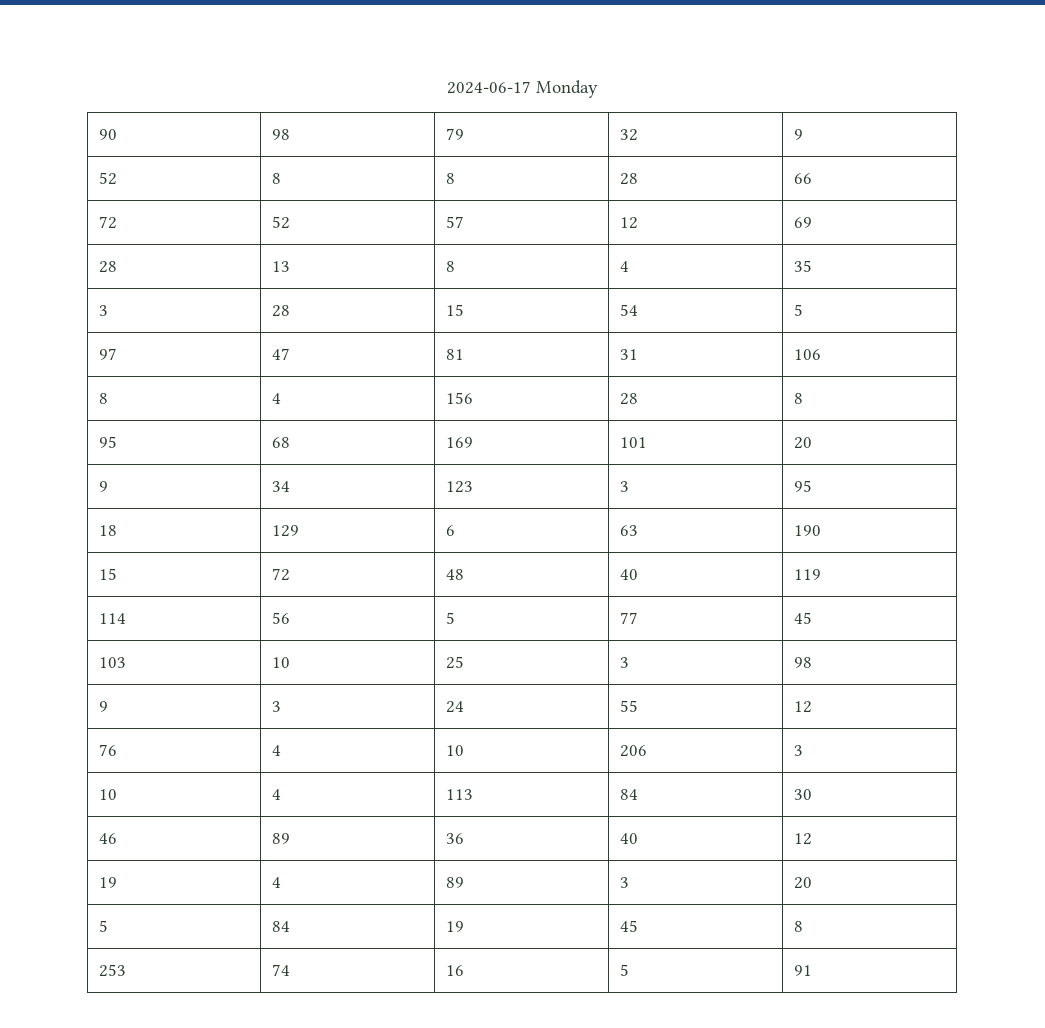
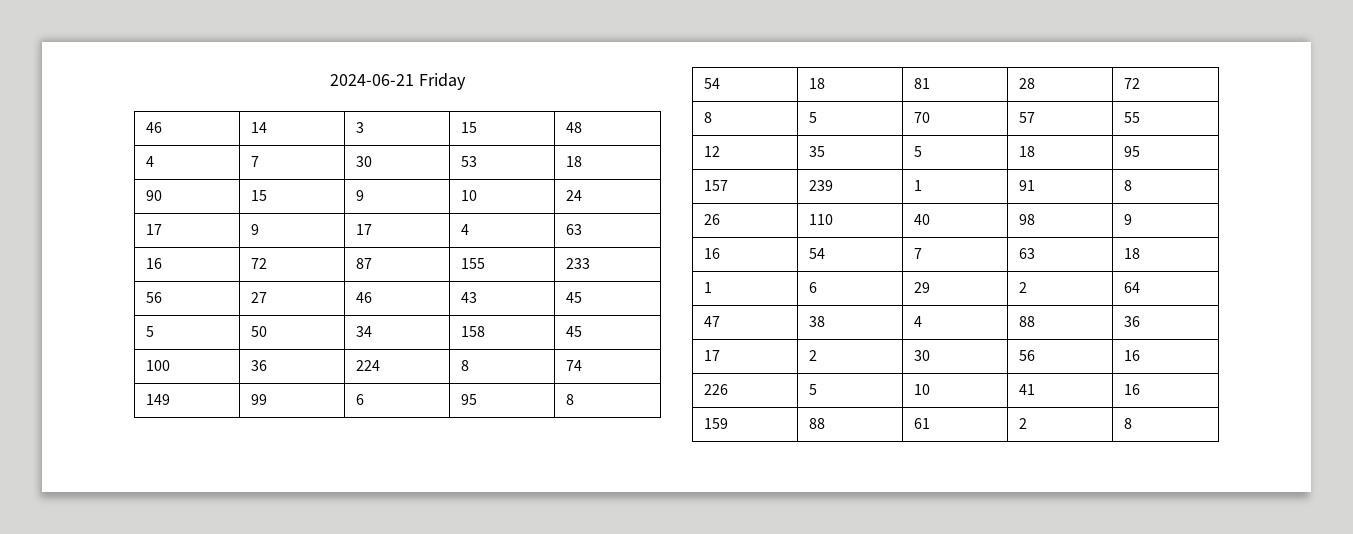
[447,80,598,98] [99,129,118,140] [272,129,291,140] [446,128,465,140] [620,129,639,141] 2024-06-17 Monday // 90 | 98 | 79 | 32 -> [330,73,466,90] [146,122,163,133] [251,122,268,133] [356,122,365,133] [461,122,478,133] [566,122,583,133] [146,156,155,167] [251,156,260,167] [356,156,373,167] [461,156,478,167] [566,156,583,167] [146,190,163,201] [251,190,268,201] [356,190,365,201] [461,190,478,201] [566,190,583,201] [146,224,163,235] [251,224,260,235] [356,224,373,235] [461,224,470,235] [566,224,583,235] [146,258,163,269] [251,258,268,269] [356,258,373,269] [461,258,486,269] [566,258,591,269] [146,292,163,303] [251,292,268,303] [356,292,373,303] [461,292,478,303] [566,292,583,303] [146,326,155,337] [251,326,268,337] [356,326,373,337] [461,326,486,337] [566,326,583,337] [146,360,171,371] [251,360,268,371] [356,360,381,371] [461,360,470,371] [566,360,583,371] [146,394,171,405] [251,394,268,405] [356,394,365,405] [461,394,478,405] [566,394,575,405] [704,78,721,89] [809,78,826,89] [914,78,931,89] [1019,78,1036,89] [1124,78,1141,89] [704,112,713,123] [809,112,818,123] [914,112,931,123] [1019,112,1036,123] [1124,112,1141,123] [704,146,721,157] [809,146,826,157] [914,146,923,157] [1019,146,1036,157] [1124,146,1141,157] [704,180,729,191] [809,180,834,191] [914,180,923,191] [1019,180,1036,191] [1124,180,1133,191] [704,214,721,225] [809,214,834,225] [914,214,931,225] [1019,214,1036,225] 2024-06-21 Friday // 46 | 14 | 3 | 15 | 48 // 4 | 7 | 30 | 53 | 18 // 90 | 15 | 9 | 10 | 24 // 17 | 9 | 17 | 4 | 63 // 16 | 72 | 87 | 155 | 233 // 56 | 27 | 46 | 43 | 45 // 5 | 50 | 34 | 158 | 45 // 100 | 36 | 224 | 8 | 74 // 149 | 99 | 6 | 95 | 8 // 54 | 18 | 81 | 28 | 72 // 8 | 5 | 70 | 57 | 55 // 12 | 35 | 5 | 18 | 95 // 157 | 239 | 1 | 91 | 8 // 26 | 110 | 40 | 98
[99,172,118,185] [272,173,282,184] [446,173,456,184] [620,173,639,185] [794,173,813,184] [99,216,118,229] [272,216,291,229] [446,216,465,228] [620,217,639,229] [794,217,813,228] [99,261,118,273] [272,261,291,272] [446,261,456,272] [620,261,630,272] [794,260,813,272] [99,305,109,316] [272,305,291,317] [446,304,465,316] [620,304,639,316] [794,304,804,316] [99,348,118,360] [272,348,291,360] [446,349,465,360] [620,349,639,360] [794,349,822,360] [99,393,109,404] [272,393,282,404] [446,392,474,404] [620,393,639,405] [794,393,804,404] [99,436,118,448] [272,437,291,448] [446,437,474,448] [620,437,648,448] [794,437,813,449] [99,481,109,492] [272,481,291,492] [446,481,474,493] [620,481,630,492] [794,480,813,492] [99,525,118,536] [272,525,300,537] [446,525,456,536] [620,525,639,536] [794,525,822,536] [99,568,118,580] [272,568,291,581] [446,569,465,580] [620,569,639,580] [794,569,822,580] [99,613,127,624] [272,612,291,624] [446,612,456,624] [620,612,639,624] [794,612,813,624] [99,657,127,668] [272,657,291,668] [446,656,465,669] [620,657,630,668] [794,657,813,668] [99,701,109,712] [272,701,282,712] [446,701,465,713] [620,700,639,712] [794,701,813,713] [99,744,118,756] [272,745,282,756] [446,745,465,756] [620,745,648,757] [794,745,804,756] [99,789,118,800] [272,789,282,800] [446,789,474,800] [620,789,639,800] [794,789,813,800] [99,833,118,844] [272,833,291,844] [446,833,465,844] [620,833,639,844] [794,833,813,845] [99,877,118,888] [272,877,282,888] [446,877,465,888] [620,877,630,888] [794,877,813,889] [99,920,109,932] [272,921,291,932] [446,921,465,932] [620,920,639,932] [794,921,804,932] [99,964,127,977] [272,964,291,976] [446,965,465,976] [620,964,630,976] [794,965,813,976] 52 | 8 | 8 | 28 | 66 // 72 | 52 | 57 | 12 | 69 // 28 | 13 | 8 | 4 | 35 // 3 | 28 | 15 | 54 | 5 // 97 | 47 | 81 | 31 | 106 // 8 | 4 | 156 | 28 | 8 // 95 | 68 | 169 | 101 | 20 // 9 | 34 | 123 | 3 | 95 // 18 | 129 | 6 | 63 | 190 // 15 | 72 | 48 | 40 | 119 // 114 | 56 | 5 | 77 | 45 // 103 | 10 | 25 | 3 | 98 // 9 | 3 | 24 | 55 | 12 // 76 | 4 | 10 | 206 | 3 // 10 | 4 | 113 | 84 | 30 // 46 | 89 | 36 | 40 | 12 // 19 | 4 | 89 | 3 | 20 // 5 | 84 | 19 | 45 | 8 // 253 | 74 | 16 | 5 | 91 -> [704,248,721,259] [809,248,826,259] [914,248,923,259] [1019,248,1036,259] [1124,248,1141,259] [704,282,713,293] [809,282,818,293] [914,282,931,293] [1019,282,1028,293] [1124,282,1141,293] [704,316,721,327] [809,316,826,327] [914,316,923,327] [1019,316,1036,327] [1124,316,1141,327] [704,350,721,361] [809,350,818,361] [914,350,931,361] [1019,350,1036,361] [1124,350,1141,361] [704,384,729,395] [809,384,818,395] [914,384,931,395] [1019,384,1036,395] [1124,384,1141,395] [704,418,729,429] [809,418,826,429] [914,418,931,429] [1019,418,1028,429] [1124,418,1133,429] 16 | 54 | 7 | 63 | 18 // 1 | 6 | 29 | 2 | 64 // 47 | 38 | 4 | 88 | 36 // 17 | 2 | 30 | 56 | 16 // 226 | 5 | 10 | 41 | 16 // 159 | 88 | 61 | 2 | 8

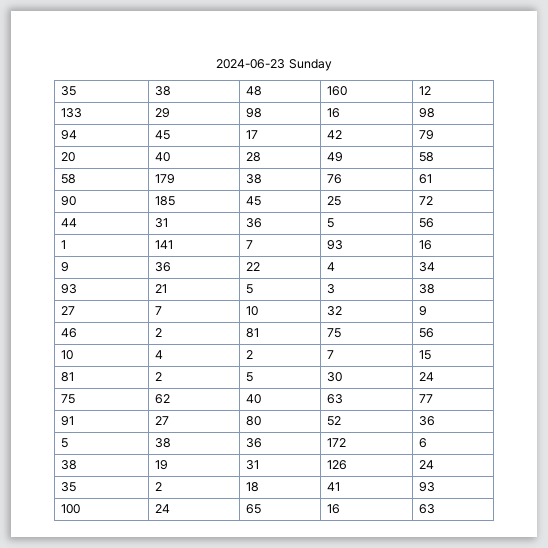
[330,73,466,90] [146,122,163,133] [251,122,268,133] [356,122,365,133] [461,122,478,133] [566,122,583,133] [146,156,155,167] [251,156,260,167] [356,156,373,167] [461,156,478,167] [566,156,583,167] [146,190,163,201] [251,190,268,201] [356,190,365,201] [461,190,478,201] [566,190,583,201] [146,224,163,235] [251,224,260,235] [356,224,373,235] [461,224,470,235] [566,224,583,235] [146,258,163,269] [251,258,268,269] [356,258,373,269] [461,258,486,269] [566,258,591,269] [146,292,163,303] [251,292,268,303] [356,292,373,303] [461,292,478,303] [566,292,583,303] [146,326,155,337] [251,326,268,337] [356,326,373,337] [461,326,486,337] [566,326,583,337] [146,360,171,371] [251,360,268,371] [356,360,381,371] [461,360,470,371] [566,360,583,371] [146,394,171,405] [251,394,268,405] [356,394,365,405] [461,394,478,405] [566,394,575,405] [704,78,721,89] [809,78,826,89] [914,78,931,89] [1019,78,1036,89] [1124,78,1141,89] [704,112,713,123] [809,112,818,123] [914,112,931,123] [1019,112,1036,123] [1124,112,1141,123] [704,146,721,157] [809,146,826,157] [914,146,923,157] [1019,146,1036,157] [1124,146,1141,157] [704,180,729,191] [809,180,834,191] [914,180,923,191] [1019,180,1036,191] [1124,180,1133,191] [704,214,721,225] [809,214,834,225] [914,214,931,225] [1019,214,1036,225] [1124,214,1133,225] [704,248,721,259] [809,248,826,259] [914,248,923,259] [1019,248,1036,259] [1124,248,1141,259] [704,282,713,293] [809,282,818,293] [914,282,931,293] [1019,282,1028,293] [1124,282,1141,293] [704,316,721,327] [809,316,826,327] [914,316,923,327] [1019,316,1036,327] [1124,316,1141,327] [704,350,721,361] [809,350,818,361] [914,350,931,361] [1019,350,1036,361] [1124,350,1141,361] [704,384,729,395] [809,384,818,395] [914,384,931,395] [1019,384,1036,395] [1124,384,1141,395] [704,418,729,429] [809,418,826,429] [914,418,931,429] [1019,418,1028,429] [1124,418,1133,429] 2024-06-21 Friday // 46 | 14 | 3 | 15 | 48 // 4 | 7 | 30 | 53 | 18 // 90 | 15 | 9 | 10 | 24 // 17 | 9 | 17 | 4 | 63 // 16 | 72 | 87 | 155 | 233 // 56 | 27 | 46 | 43 | 45 // 5 | 50 | 34 | 158 | 45 // 100 | 36 | 224 | 8 | 74 // 149 | 99 | 6 | 95 | 8 // 54 | 18 | 81 | 28 | 72 // 8 | 5 | 70 | 57 | 55 // 12 | 35 | 5 | 18 | 95 // 157 | 239 | 1 | 91 | 8 // 26 | 110 | 40 | 98 | 9 // 16 | 54 | 7 | 63 | 18 // 1 | 6 | 29 | 2 | 64 // 47 | 38 | 4 | 88 | 36 // 17 | 2 | 30 | 56 | 16 // 226 | 5 | 10 | 41 | 16 // 159 | 88 | 61 | 2 | 8 -> [216,59,332,71] [60,86,76,96] [154,86,171,96] [245,86,262,96] [326,86,347,96] [418,86,431,95] [60,108,82,118] [154,108,170,118] [245,108,262,118] [326,108,340,118] [418,108,435,118] [60,130,77,140] [154,130,170,140] [245,130,258,139] [326,130,342,139] [418,130,434,140] [60,152,75,162] [154,152,170,162] [245,152,261,162] [326,152,343,162] [418,152,434,162] [60,174,76,184] [154,174,175,184] [245,174,262,184] [326,174,342,184] [418,174,432,184] [60,196,76,206] [154,196,175,206] [245,196,261,206] [326,196,341,206] [418,196,433,205] [60,218,77,227] [154,218,168,228] [245,218,262,228] [326,218,334,228] [418,218,434,228] [60,240,66,249] [154,240,173,249] [245,240,253,249] [326,240,343,250] [418,240,432,250] [60,262,69,272] [154,262,171,272] [245,262,260,271] [326,262,335,271] [418,262,435,272] [60,284,77,294] [154,284,167,293] [245,284,253,294] [326,284,335,294] [418,284,435,294] [60,306,75,315] [154,306,162,315] [245,306,258,316] [326,306,342,316] [418,306,427,316] [60,328,77,338] [154,328,162,337] [245,328,259,338] [326,328,341,338] [418,328,434,338] [60,350,73,360] [154,350,163,359] [245,350,253,359] [326,350,334,359] [418,350,431,360] [60,372,74,382] [154,372,162,381] [245,372,253,382] [326,372,342,382] [418,372,434,381] [60,394,75,404] [154,394,170,404] [245,394,261,404] [326,394,343,404] [418,394,433,403] [60,416,74,426] [154,416,169,425] [245,416,261,426] [326,416,341,426] [418,416,435,426] [60,438,68,448] [154,438,171,448] [245,438,262,448] [326,438,346,447] [418,438,427,448] [60,460,77,470] [154,460,168,470] [245,460,259,470] [326,460,347,470] [418,460,434,469] [60,482,76,492] [154,482,162,491] [245,482,259,492] [326,482,340,491] [418,482,435,492] [60,504,80,514] [154,504,170,513] [245,504,261,514] [326,504,340,514] [418,504,435,514] 2024-06-23 Sunday // 35 | 38 | 48 | 160 | 12 // 133 | 29 | 98 | 16 | 98 // 94 | 45 | 17 | 42 | 79 // 20 | 40 | 28 | 49 | 58 // 58 | 179 | 38 | 76 | 61 // 90 | 185 | 45 | 25 | 72 // 44 | 31 | 36 | 5 | 56 // 1 | 141 | 7 | 93 | 16 // 9 | 36 | 22 | 4 | 34 // 93 | 21 | 5 | 3 | 38 // 27 | 7 | 10 | 32 | 9 // 46 | 2 | 81 | 75 | 56 // 10 | 4 | 2 | 7 | 15 // 81 | 2 | 5 | 30 | 24 // 75 | 62 | 40 | 63 | 77 // 91 | 27 | 80 | 52 | 36 // 5 | 38 | 36 | 172 | 6 // 38 | 19 | 31 | 126 | 24 // 35 | 2 | 18 | 41 | 93 // 100 | 24 | 65 | 16 | 63

